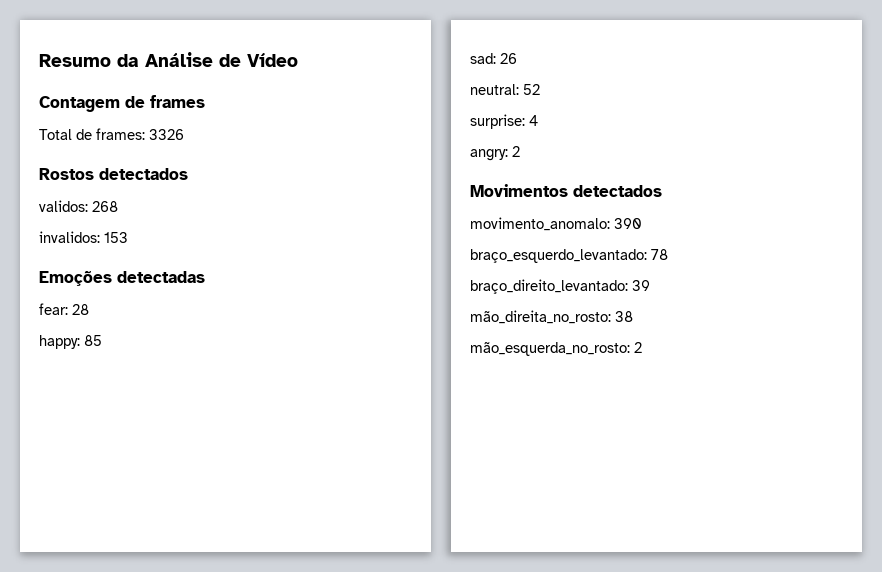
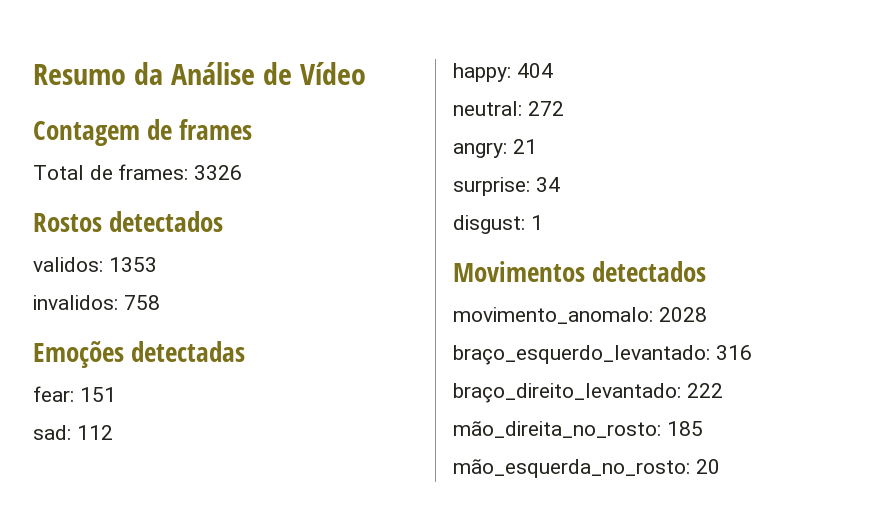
[92,201,118,212] 268 -> [108,257,157,272] 1353
[104,232,128,243] 153 -> [123,295,160,310] 758
[72,304,89,315] [39,335,102,349] [470,53,517,64] [470,84,540,95] [470,114,538,129] [470,146,520,161] 28 // happy: 85 // sad: 26 // neutral: 52 // surprise: 4 // angry: 2 -> [79,387,116,402] [33,425,113,440] [453,63,553,82] [453,101,564,116] [453,139,537,158] [453,177,560,196] [453,215,543,234] 151 // sad: 112 // happy: 404 // neutral: 272 // angry: 21 // surprise: 34 // disgust: 1
[614,218,642,229] 390 -> [658,307,707,322] 2028
[651,249,668,260] 78 -> [715,345,752,360] 316
[632,280,650,291] 39 -> [686,383,723,398] 222
[615,311,633,322] 38 -> [666,421,703,436] 185
[634,342,642,353] 2 -> [695,459,720,474] 20

